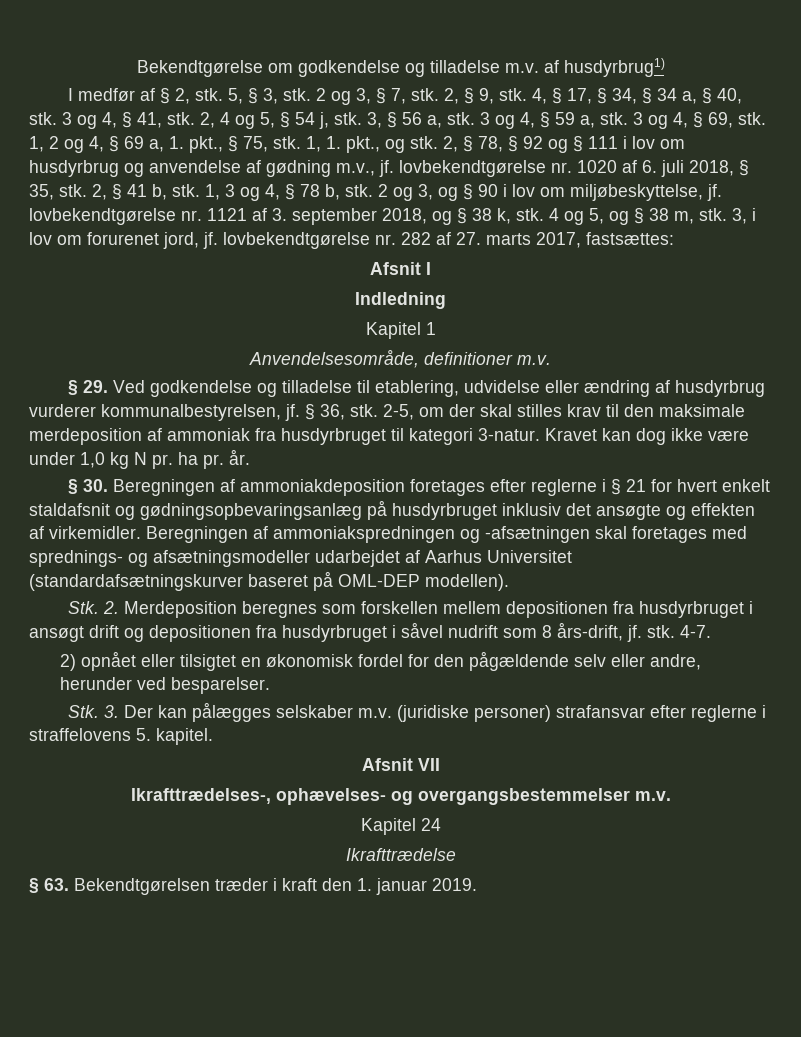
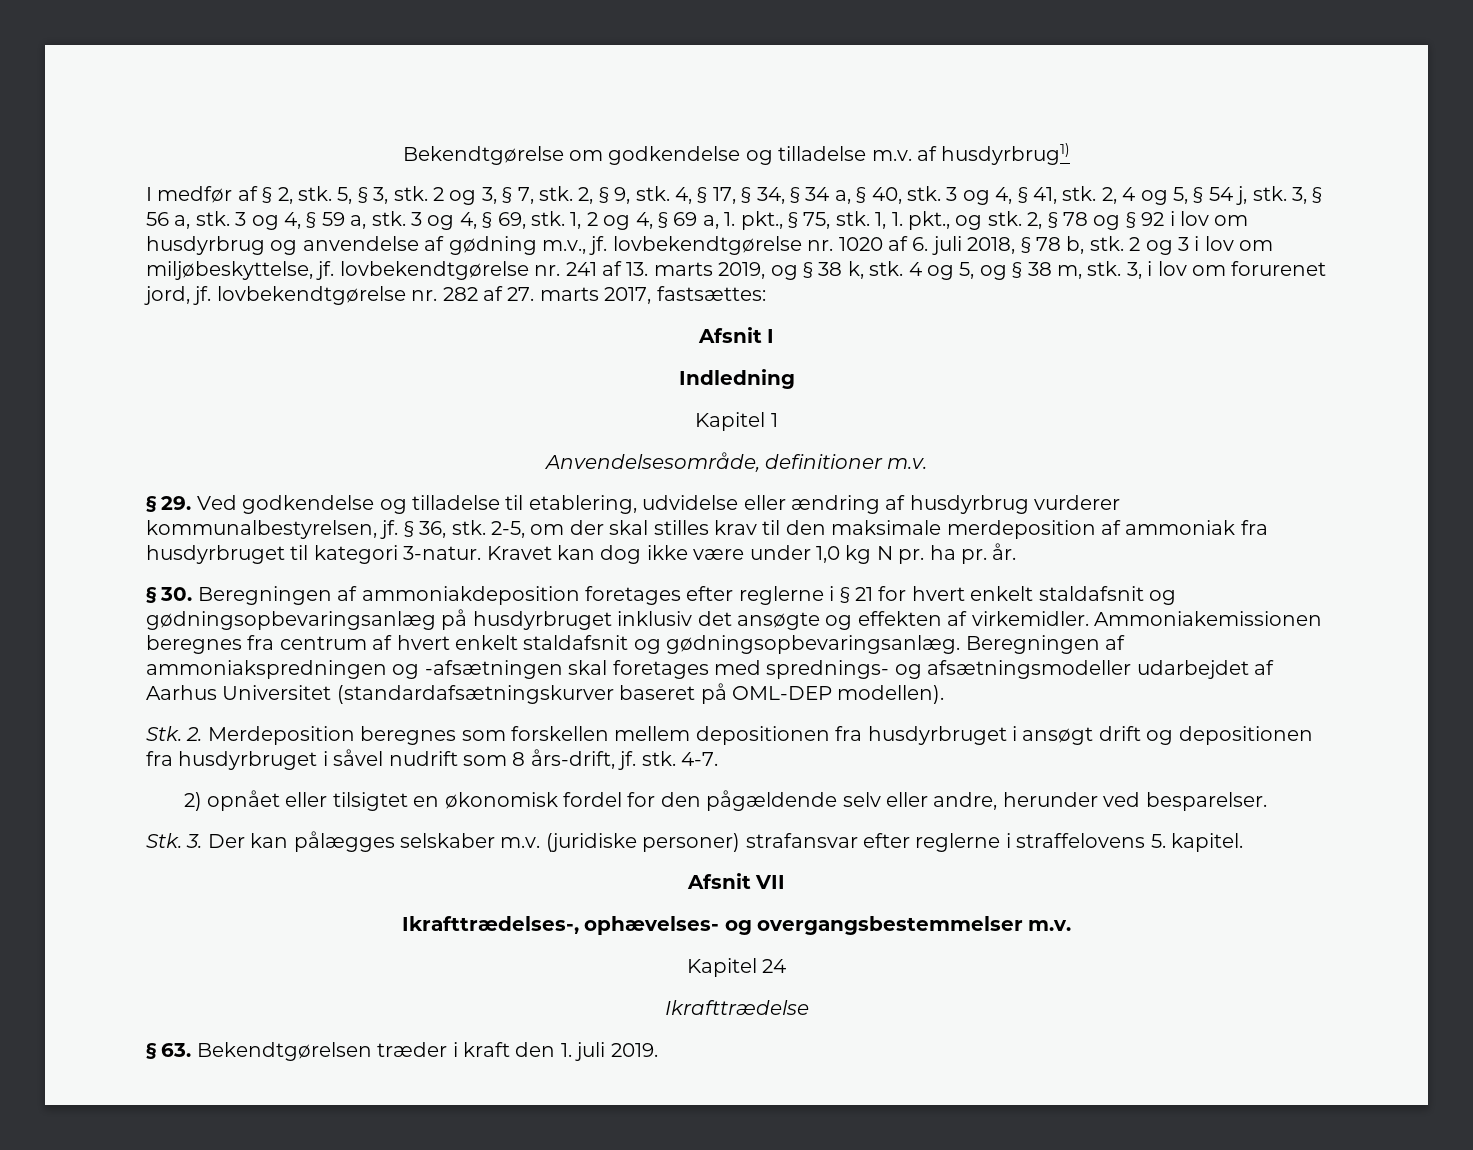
[478,136,618,153] 78, § 92 og § 111 -> [1062,212,1165,230] 78 og § 92
[29,184,295,201] 35, stk. 2, § 41 b, stk. 1, 3 og 4, § -> (1031, 245) none
[418,184,498,201] 3, og § 90 -> [1177,237,1189,251] 3
[207,208,427,225] 1121 af 3. september 2018, -> [565,261,766,279] 241 af 13. marts 2019,
(141, 532) none -> [1093,611,1322,626] [146,635,961,654] Ammoniakemissionen beregnes fra centrum af hvert enkelt staldafsnit og gødningsopbevaringsanlæg.
[376,878,427,895] januar -> [575,1042,606,1061] juli

